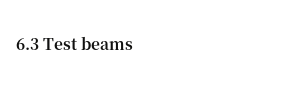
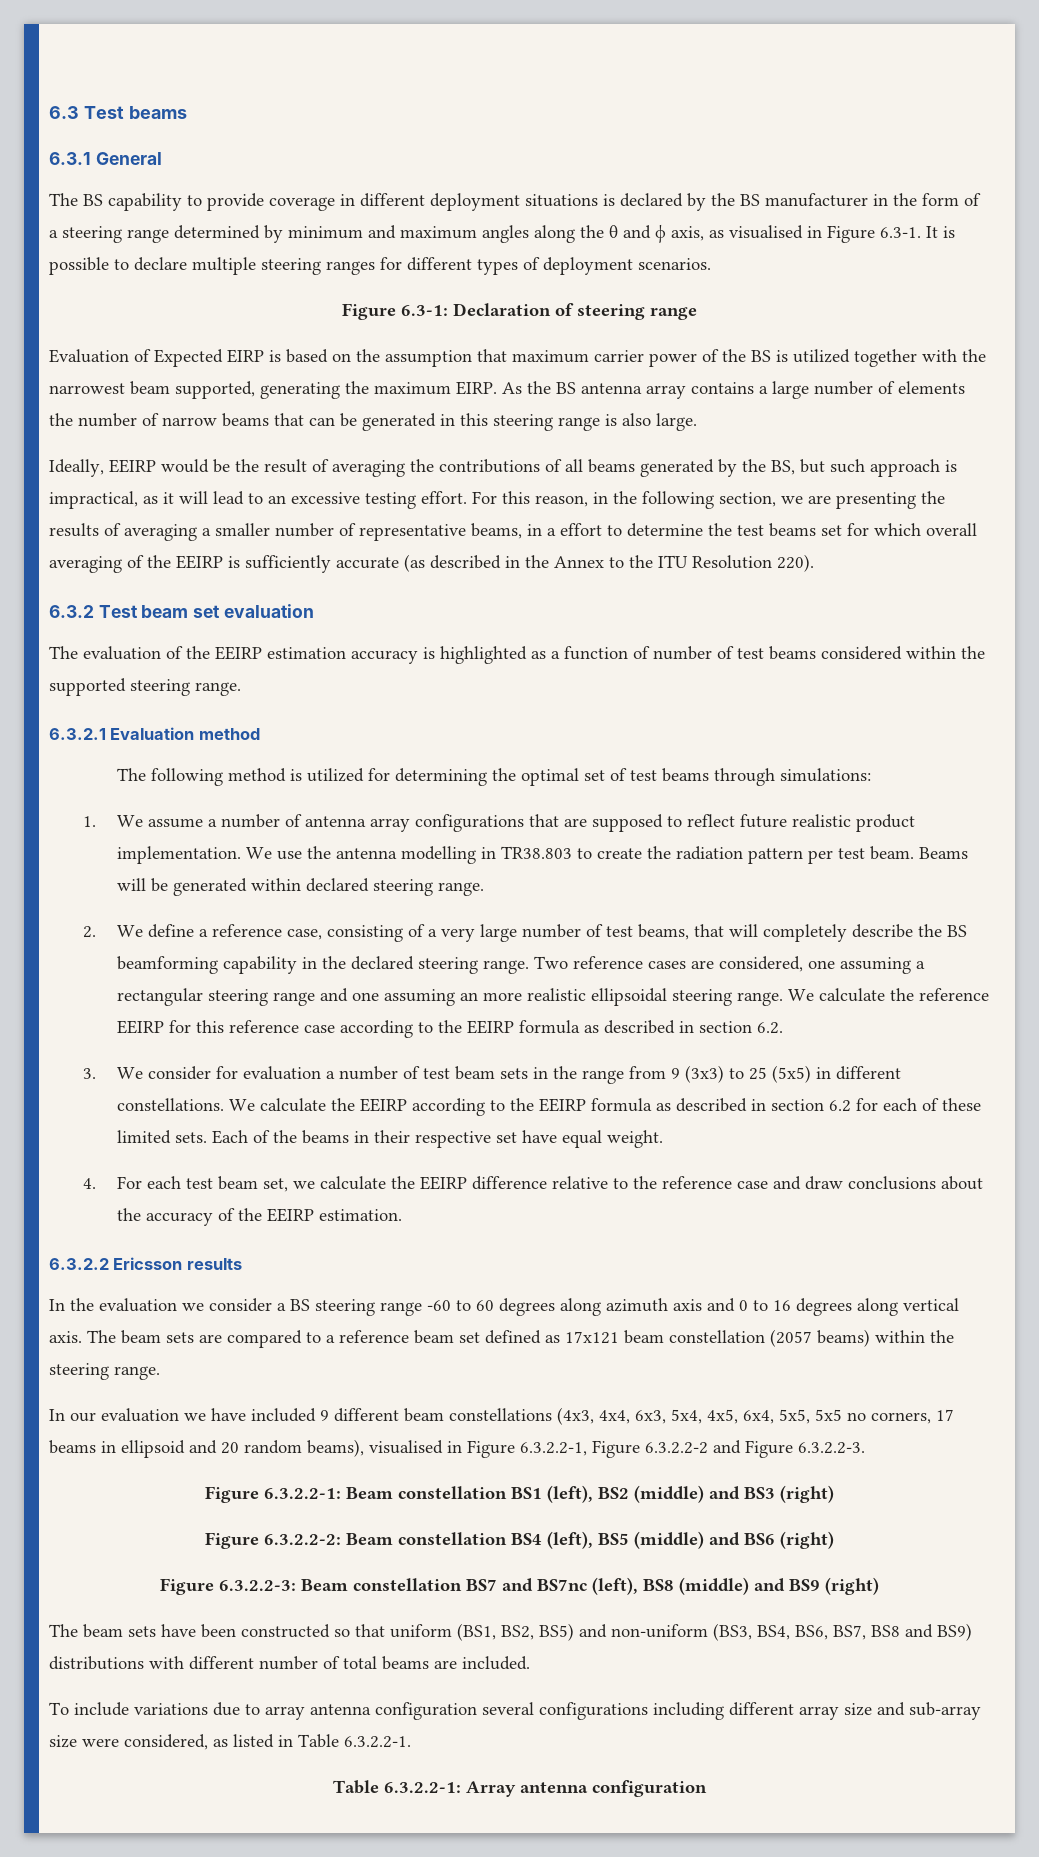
(134, 43) none -> [49,152,162,165] [49,193,981,211] [49,224,955,243] [49,257,711,275] [342,303,697,320] [49,349,986,367] [49,381,965,399] [49,413,697,431] [49,459,957,477] [49,491,945,509] [49,523,977,541] [49,554,814,573] [49,604,314,618] [49,646,985,664] [49,678,241,696] [49,727,260,740] [116,768,871,786] [82,814,915,832] [116,846,968,864] [116,878,484,896] [82,924,967,942] [116,956,925,974] [116,988,989,1006] [116,1020,783,1038] [82,1065,901,1084] [116,1098,981,1116] [116,1130,663,1148] [82,1176,983,1192] [116,1208,402,1226] [49,1257,242,1270] [49,1298,959,1316] [49,1329,954,1348] [49,1363,160,1380] [49,1407,954,1425] [49,1439,865,1458] [205,1485,834,1503] [205,1531,834,1549] [160,1577,879,1595] [49,1623,972,1641] [49,1656,530,1670] [49,1702,981,1720] [49,1734,411,1750] [333,1780,707,1797] // 6.3.1 General // The BS capability to provide coverage in different deployment situations is declared by the BS manufacturer in the form of a steering range determined by minimum and maximum angles along the θ and ϕ axis, as visualised in Figure 6.3-1. It is possible to declare multiple steering ranges for different types of deployment scenarios. // Figure 6.3-1: Declaration of steering range // Evaluation of Expected EIRP is based on the assumption that maximum carrier power of the BS is utilized together with the narrowest beam supported, generating the maximum EIRP. As the BS antenna array contains a large number of elements the number of narrow beams that can be generated in this steering range is also large. // Ideally, EEIRP would be the result of averaging the contributions of all beams generated by the BS, but such approach is impractical, as it will lead to an excessive testing effort. For this reason, in the following section, we are presenting the results of averaging a smaller number of representative beams, in a effort to determine the test beams set for which overall averaging of the EEIRP is sufficiently accurate (as described in the Annex to the ITU Resolution 220). // 6.3.2 Test beam set evaluation // The evaluation of the EEIRP estimation accuracy is highlighted as a function of number of test beams considered within the supported steering range. // 6.3.2.1 Evaluation method // The following method is utilized for determining the optimal set of test beams through simulations: // 1. We assume a number of antenna array configurations that are supposed to reflect future realistic product implementation. We use the antenna modelling in TR38.803 to create the radiation pattern per test beam. Beams will be generated within declared steering range. // 2. We define a reference case, consisting of a very large number of test beams, that will completely describe the BS beamforming capability in the declared steering range. Two reference cases are considered, one assuming a rectangular steering range and one assuming an more realistic ellipsoidal steering range. We calculate the reference EEIRP for this reference case according to the EEIRP formula as described in section 6.2. // 3. We consider for evaluation a number of test beam sets in the range from 9 (3x3) to 25 (5x5) in different constellations. We calculate the EEIRP according to the EEIRP formula as described in section 6.2 for each of these limited sets. Each of the beams in their respective set have equal weight. // 4. For each test beam set, we calculate the EEIRP difference relative to the reference case and draw conclusions about the accuracy of the EEIRP estimation. // 6.3.2.2 Ericsson results // In the evaluation we consider a BS steering range -60 to 60 degrees along azimuth axis and 0 to 16 degrees along vertical axis. The beam sets are compared to a reference beam set defined as 17x121 beam constellation (2057 beams) within the steering range. // In our evaluation we have included 9 different beam constellations (4x3, 4x4, 6x3, 5x4, 4x5, 6x4, 5x5, 5x5 no corners, 17 beams in ellipsoid and 20 random beams), visualised in Figure 6.3.2.2-1, Figure 6.3.2.2-2 and Figure 6.3.2.2-3. // Figure 6.3.2.2-1: Beam constellation BS1 (left), BS2 (middle) and BS3 (right) // Figure 6.3.2.2-2: Beam constellation BS4 (left), BS5 (middle) and BS6 (right) // Figure 6.3.2.2-3: Beam constellation BS7 and BS7nc (left), BS8 (middle) and BS9 (right) // The beam sets have been constructed so that uniform (BS1, BS2, BS5) and non-uniform (BS3, BS4, BS6, BS7, BS8 and BS9) distributions with different number of total beams are included. // To include variations due to array antenna configuration several configurations including different array size and sub-array size were considered, as listed in Table 6.3.2.2-1. // Table 6.3.2.2-1: Array antenna configuration

